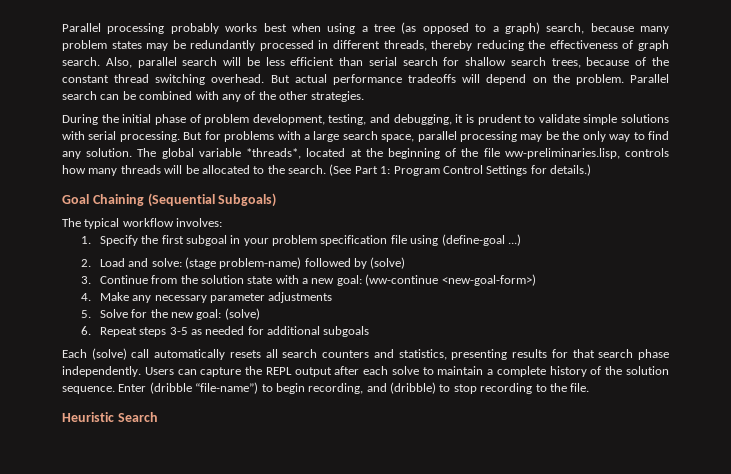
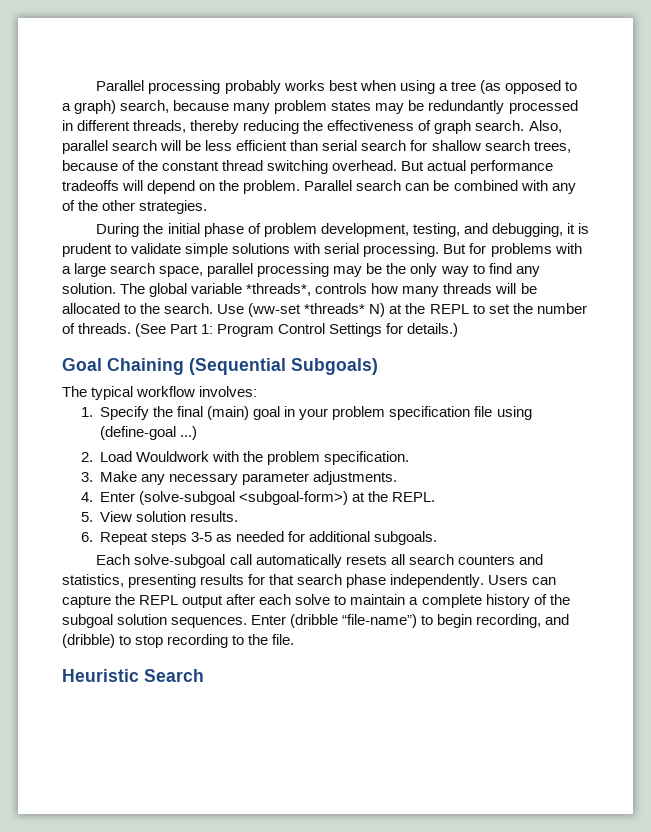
[306,148,620,159] located at the beginning of the file ww-preliminaries.lisp, -> (312, 289) none
(326, 169) none -> [217,303,587,317] [62,323,132,334] Use (ww-set *threads* N) at the REPL to set the number of threads.
[161,235,227,246] first subgoal -> [177,406,281,420] final (main) goal
[128,257,406,269] [80,274,536,286] [80,292,333,303] [80,308,260,320] and solve: (stage problem-name) followed by (solve) // 3. Continue from the solution state with a new goal: (ww-continue <new-goal-form>) // 4. Make any necessary parameter adjustments // 5. Solve for the new goal: (solve) -> [136,451,410,465] [80,471,398,485] [80,491,436,505] [80,511,239,522] Wouldwork with the problem specification. // 3. Make any necessary parameter adjustments. // 4. Enter (solve-subgoal <subgoal-form>) at the REPL. // 5. View solution results.
[323,326,370,337] subgoals -> [374,531,438,545] subgoals.
[91,348,127,360] (solve) -> [134,554,226,568] solve-subgoal
[625,366,669,375] [62,386,115,394] solution sequence. -> [62,614,248,628] subgoal solution sequences.

